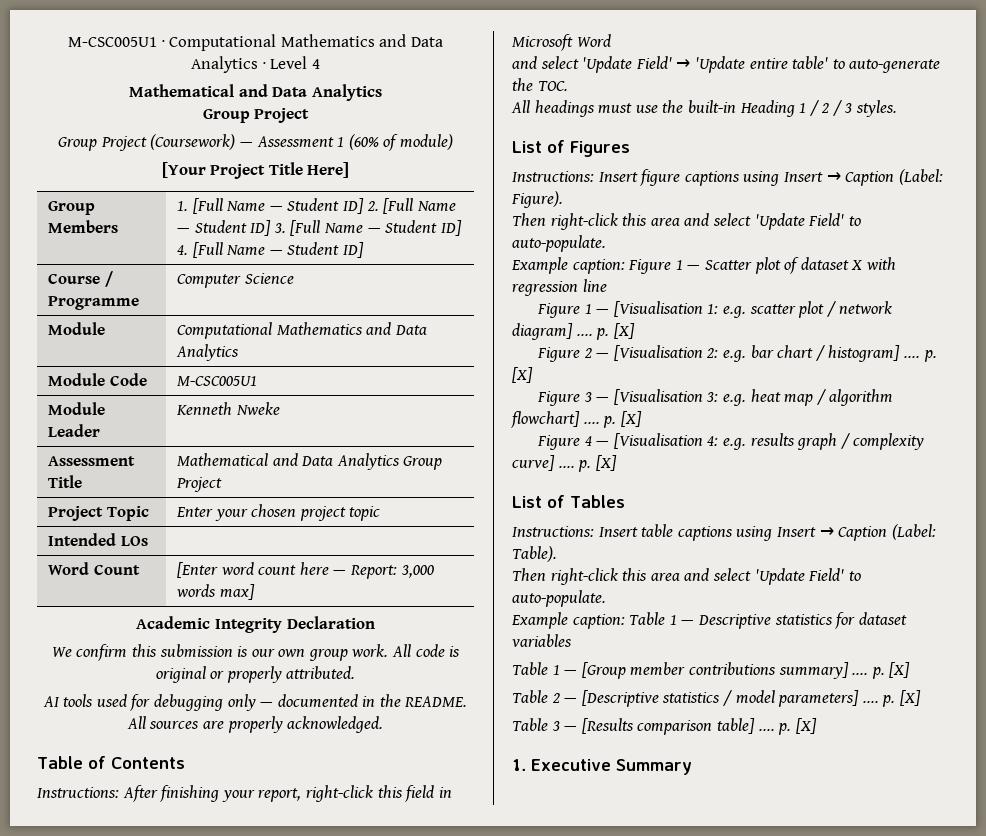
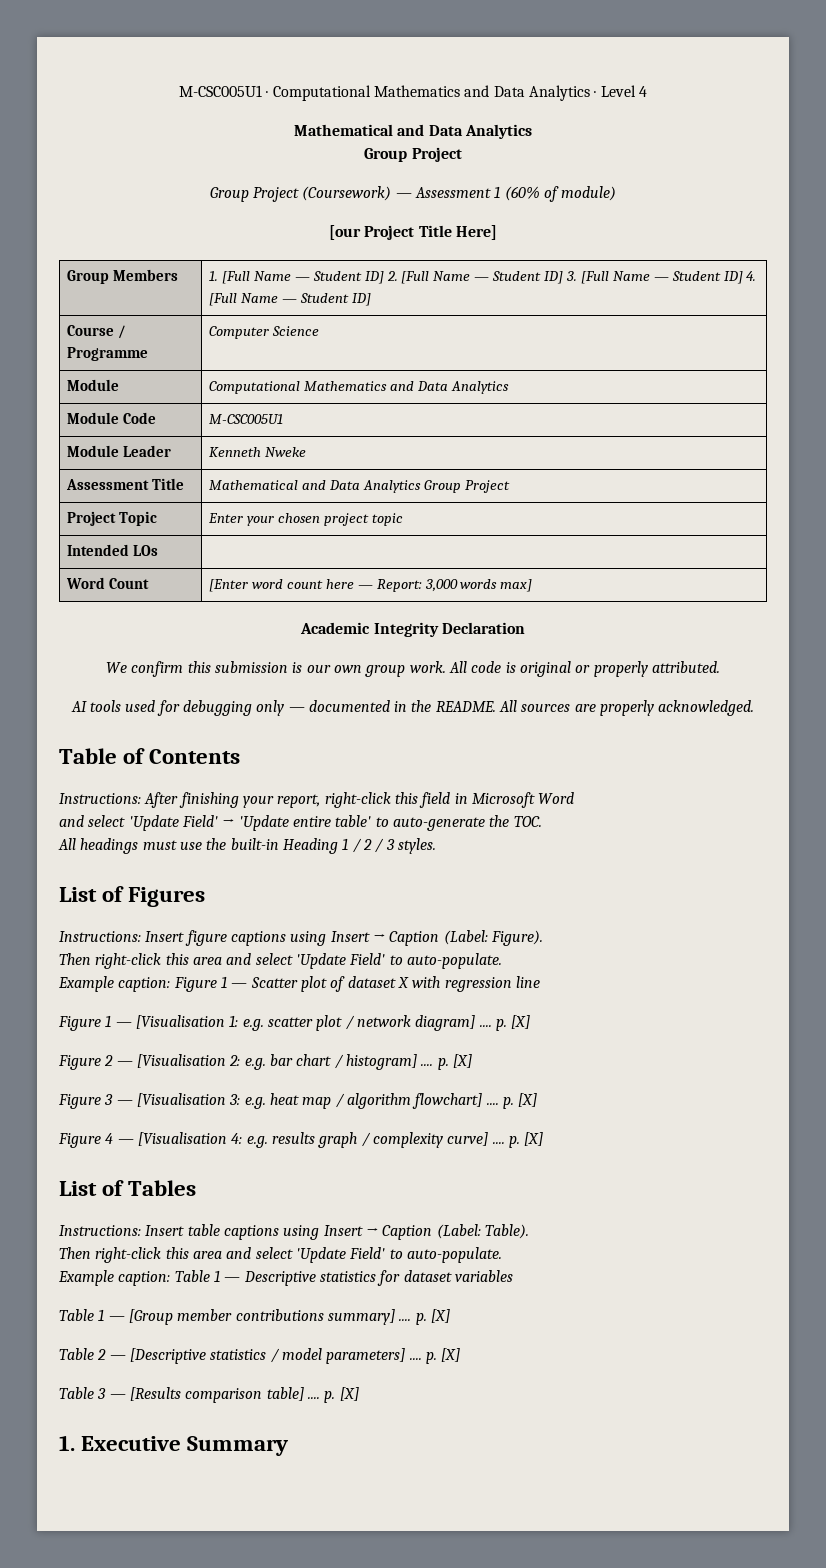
[161,162,206,178] [Your -> [329,225,362,240] [our

